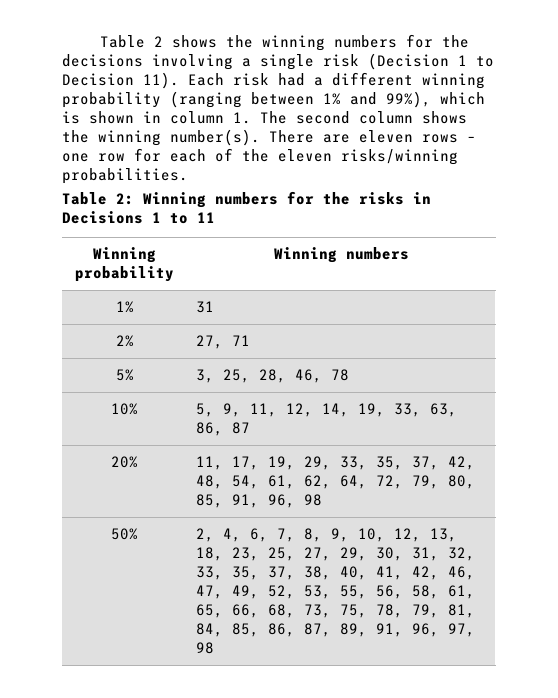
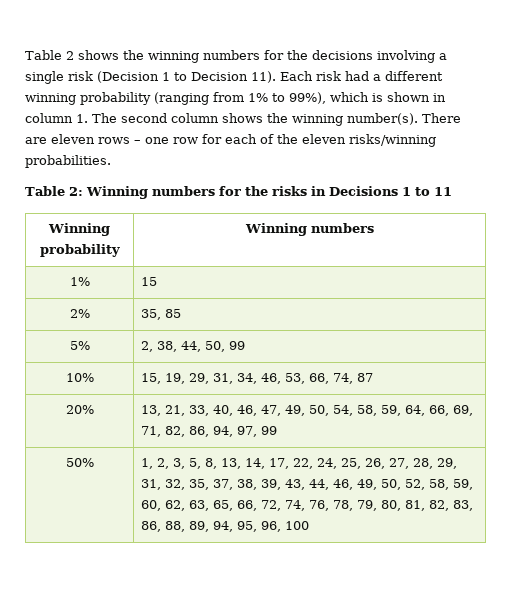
[251,92,377,105] between 1% and -> [213,92,285,102] from 1% to
[195,301,214,313] 31 -> [140,277,157,286] 15
[195,335,250,349] 27, 71 -> [140,309,181,320] 35, 85
[195,369,349,383] [111,403,138,415] [195,403,457,417] [195,422,250,436] [111,456,138,468] [195,456,475,470] [195,475,475,489] [195,494,322,508] [111,528,138,540] [195,528,457,542] [195,547,403,561] 3, 25, 28, 46, 78 // 10% | 5, 9, 11, 12, 14, 19, 33, 63, 86, 87 // 20% | 11, 17, 19, 29, 33, 35, 37, 42, 48, 54, 61, 62, 64, 72, 79, 80, 85, 91, 96, 98 // 50% | 2, 4, 6, 7, 8, 9, 10, 12, 13, 18, 23, 25, 27, 29, 30, -> [140,341,245,352] [65,373,94,382] [140,373,373,384] [65,405,94,414] [140,405,473,416] [140,426,277,437] [65,458,94,467] [140,458,457,469] 2, 38, 44, 50, 99 // 10% | 15, 19, 29, 31, 34, 46, 53, 66, 74, 87 // 20% | 13, 21, 33, 40, 46, 47, 49, 50, 54, 58, 59, 64, 66, 69, 71, 82, 86, 94, 97, 99 // 50% | 1, 2, 3, 5, 8, 13, 14, 17, 22, 24, 25, 26, 27, 28, 29,
[195,566,223,580] 33, -> (185, 484) none
[339,566,475,580] [195,585,475,599] [195,604,475,618] [195,623,475,637] [195,642,214,654] 40, 41, 42, 46, 47, 49, 52, 53, 55, 56, 58, 61, 65, 66, 68, 73, 75, 78, 79, 81, 84, 85, 86, 87, 89, 91, 96, 97, 98 -> [260,479,473,490] [140,500,473,511] [140,521,309,532] 39, 43, 44, 46, 49, 50, 52, 58, 59, 60, 62, 63, 65, 66, 72, 74, 76, 78, 79, 80, 81, 82, 83, 86, 88, 89, 94, 95, 96, 100

